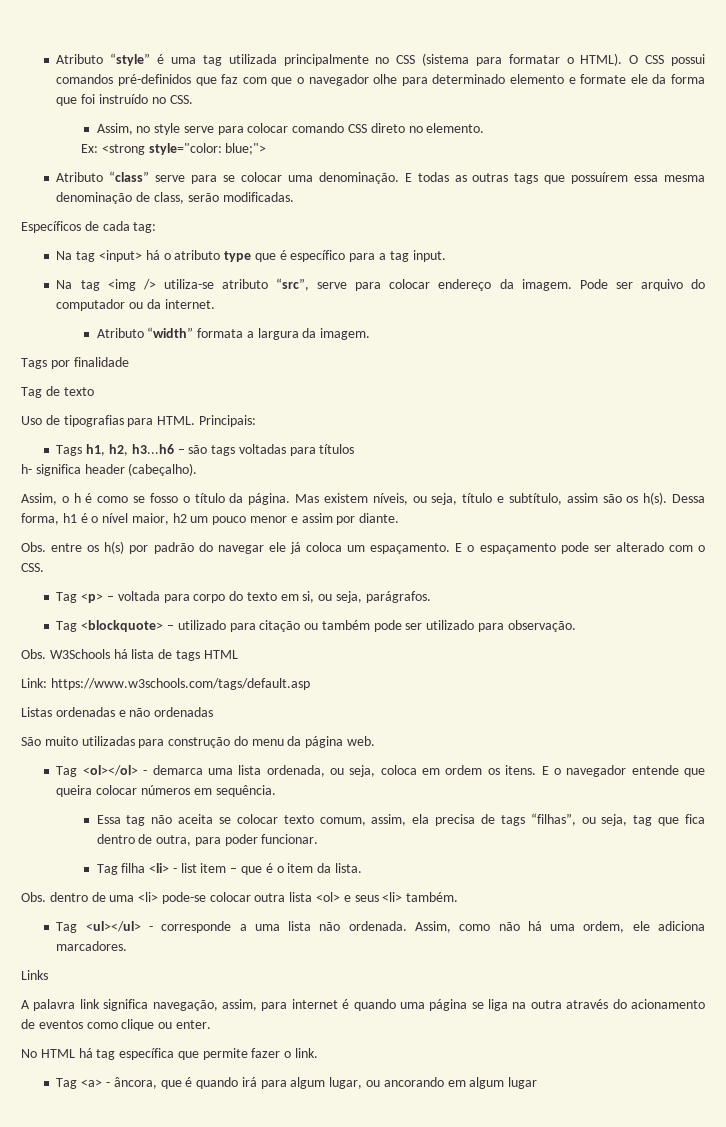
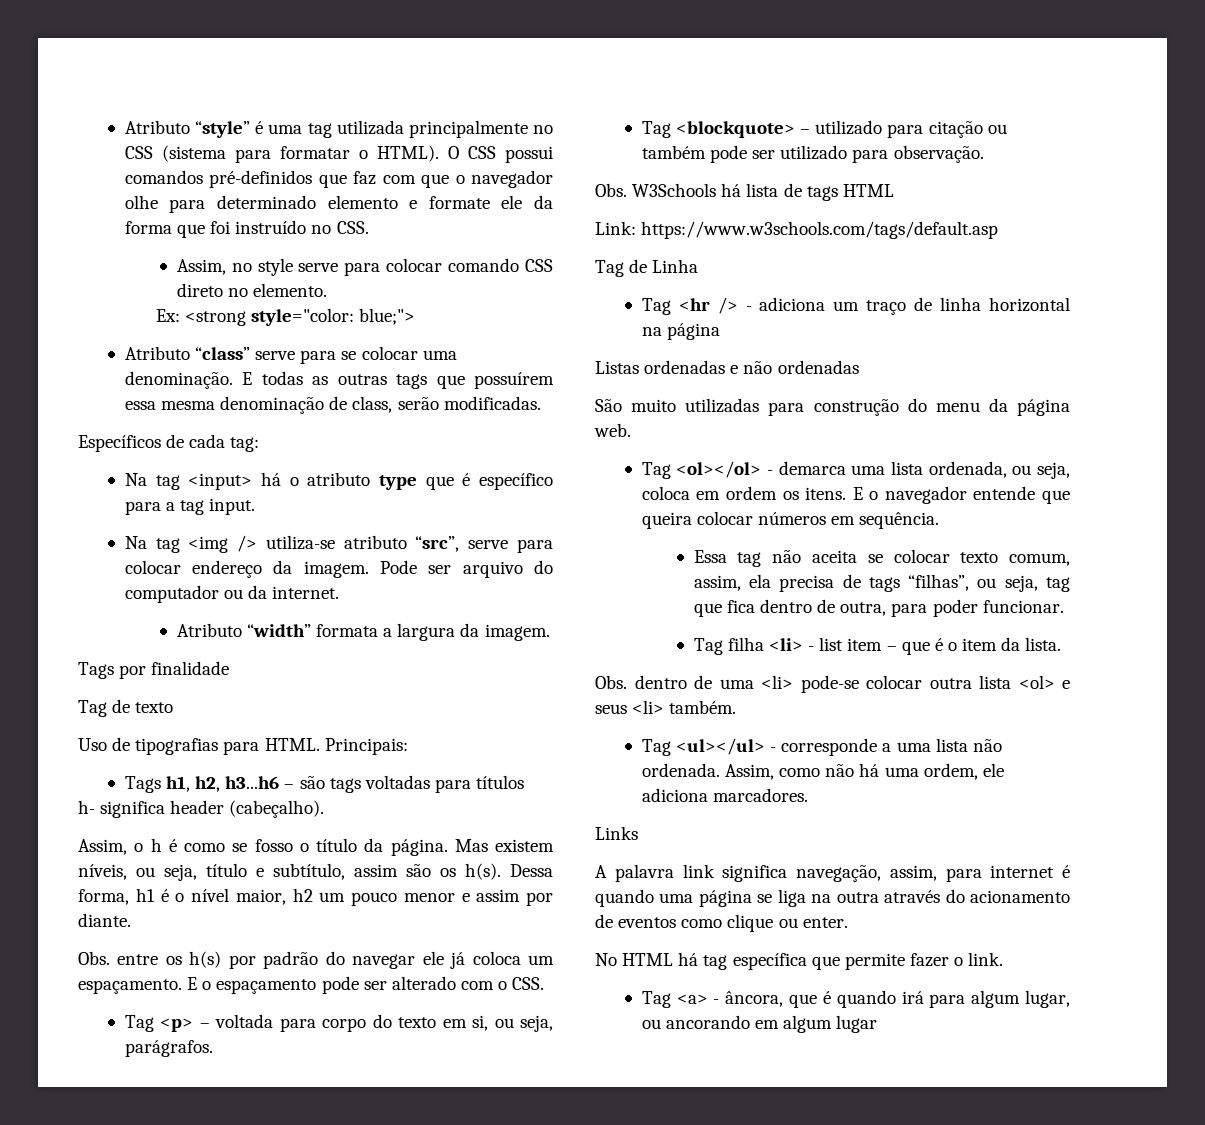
(310, 684) none -> [595,259,699,277] [641,297,1070,315] [641,323,720,340] // Tag de Linha // Tag <hr /> - adiciona um traço de linha horizontal na página

